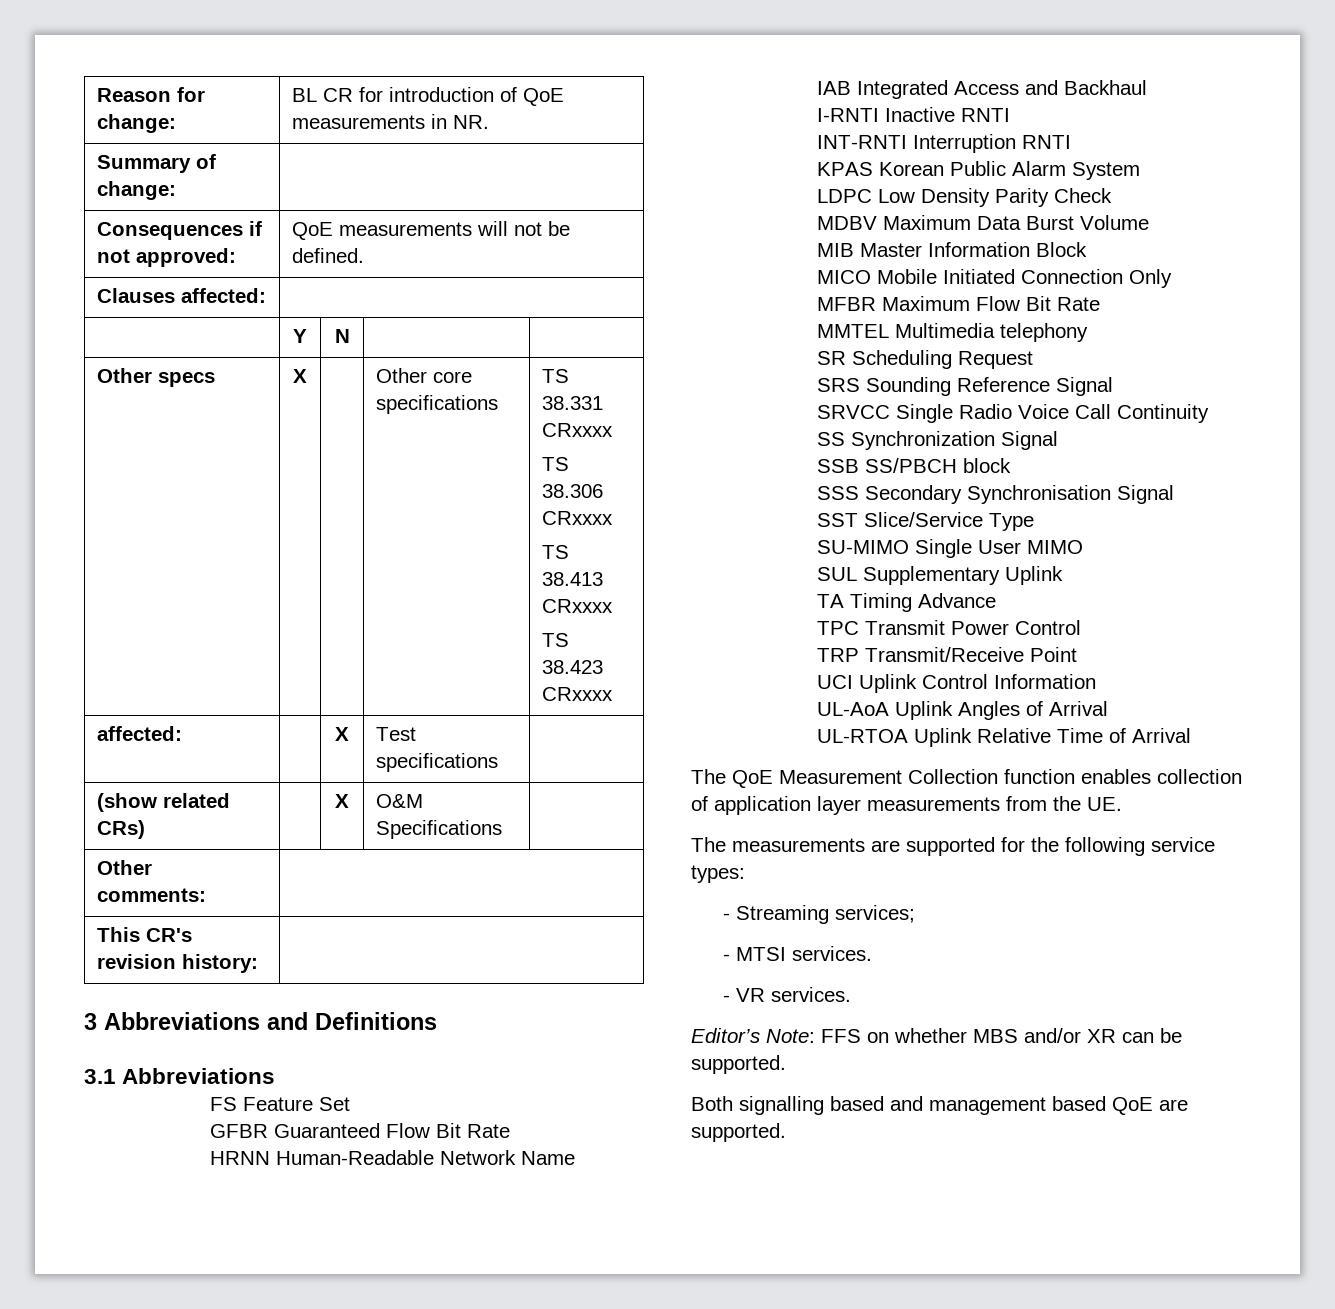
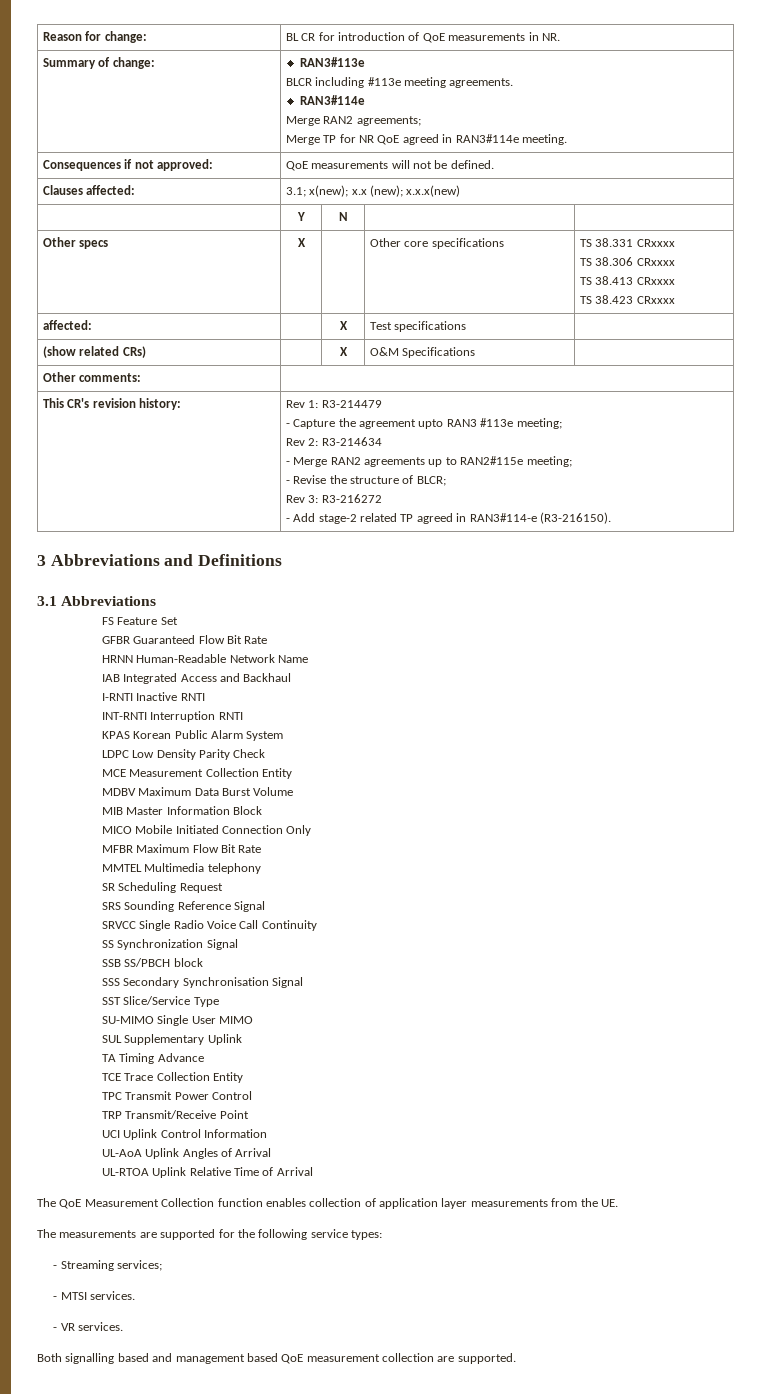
(177, 190) none -> [299,57,365,67] [285,77,514,88] [299,95,365,105] [285,116,421,126] [285,134,567,145] RAN3#113e // BLCR including #113e meeting agreements. // RAN3#114e // Merge RAN2 agreements; // Merge TP for NR QoE agreed in RAN3#114e meeting.
(267, 295) none -> [285,185,461,197] 3.1; x(new); x.x (new); x.x.x(new)
(259, 963) none -> [285,400,382,408] [285,418,562,429] [285,437,382,446] [285,456,572,467] [285,475,446,486] [285,494,382,503] [285,512,611,524] Rev 1: R3-214479 // - Capture the agreement upto RAN3 #113e meeting; // Rev 2: R3-214634 // - Merge RAN2 agreements up to RAN2#115e meeting; // - Revise the structure of BLCR; // Rev 3: R3-216272 // - Add stage-2 related TP agreed in RAN3#114-e (R3-216150).
(1113, 195) none -> [101,768,293,779] // MCE Measurement Collection Entity
(997, 600) none -> [101,1072,244,1083] // TCE Trace Collection Entity
[691,1028,1182,1043] [691,1055,786,1074] // Editor’s Note: FFS on whether MBS and/or XR can be supported. -> (123, 1326) none
(1153, 1106) none -> [306,1353,434,1362] measurement collection

